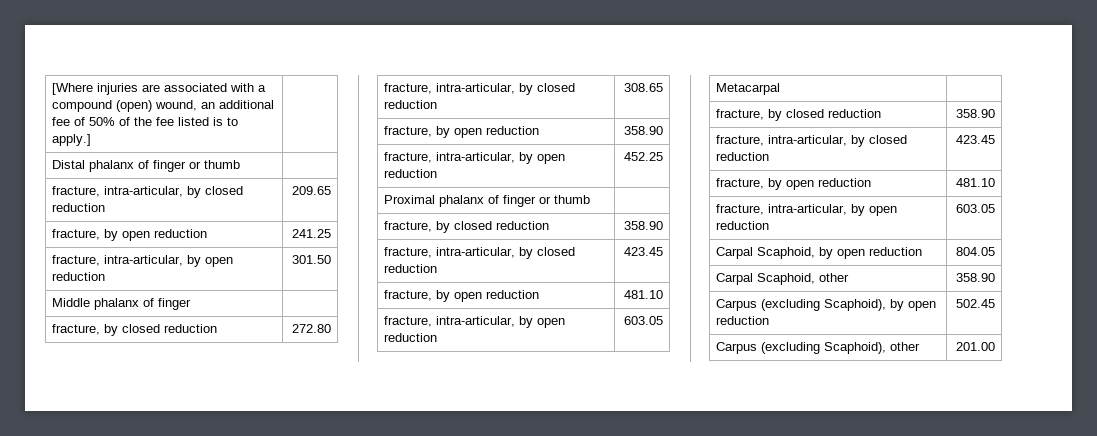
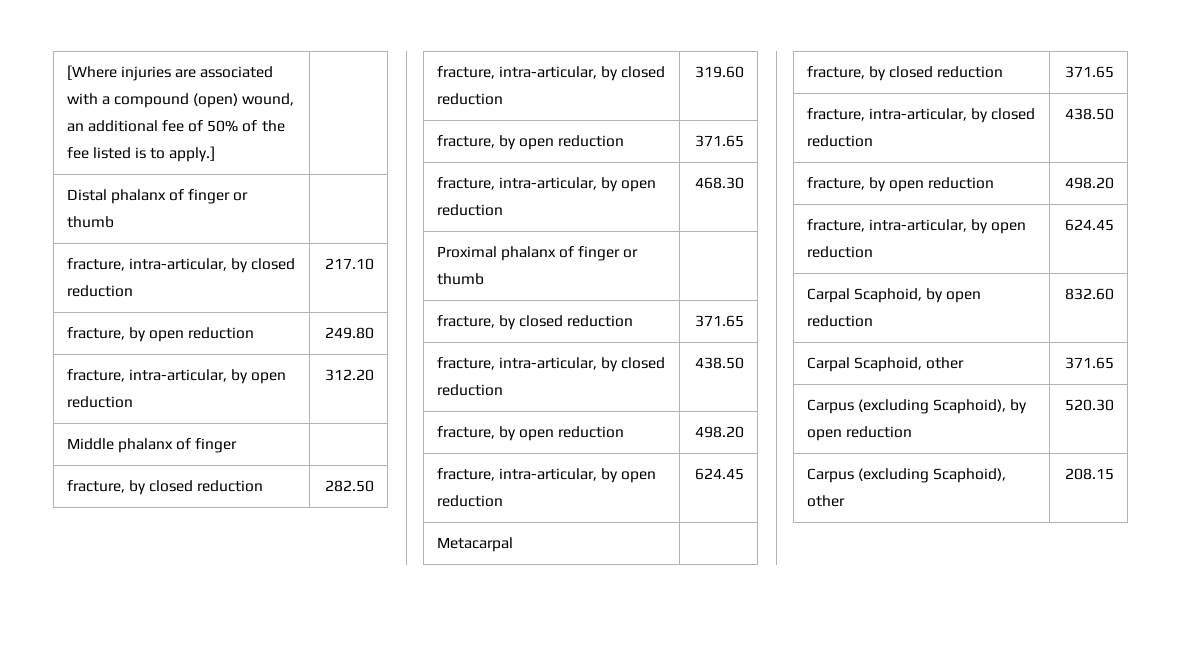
[291,186,331,195] [52,229,208,241] [291,229,331,238] [52,255,234,267] [52,272,106,281] [291,255,331,264] 209.65 // fracture, by open reduction | 241.25 // fracture, intra-articular, by open reduction | 301.50 -> [325,258,375,270] [66,327,255,342] [325,327,375,339] [66,369,287,384] [66,396,133,408] [325,369,375,381] 217.10 // fracture, by open reduction | 249.80 // fracture, intra-articular, by open reduction | 312.20
[291,324,331,333] [384,83,576,95] [384,100,438,109] [623,83,663,92] [384,126,540,138] [623,126,663,135] [384,152,566,164] [384,169,438,178] [623,152,663,161] 272.80 // fracture, intra-articular, by closed reduction | 308.65 // fracture, by open reduction | 358.90 // fracture, intra-articular, by open reduction | 452.25 -> [325,480,375,492] [436,66,666,81] [436,93,503,105] [695,66,745,78] [436,135,625,150] [695,135,745,147] [436,177,657,192] [436,204,503,216] [695,177,745,189] 282.50 // fracture, intra-articular, by closed reduction | 319.60 // fracture, by open reduction | 371.65 // fracture, intra-articular, by open reduction | 468.30
[623,221,663,230] [384,247,576,259] [384,264,438,273] [623,247,663,256] [384,290,540,302] [623,290,663,299] [384,316,566,328] [384,333,438,342] [623,316,663,325] 358.90 // fracture, intra-articular, by closed reduction | 423.45 // fracture, by open reduction | 481.10 // fracture, intra-articular, by open reduction | 603.05 -> [695,315,745,327] [436,357,666,372] [436,384,503,396] [695,357,745,369] [436,426,625,441] [695,426,745,438] [436,468,657,483] [436,495,503,507] [695,468,745,480] 371.65 // fracture, intra-articular, by closed reduction | 438.50 // fracture, by open reduction | 498.20 // fracture, intra-articular, by open reduction | 624.45
[955,109,995,118] [716,135,908,147] [716,152,770,161] [955,135,995,144] [716,178,872,190] [955,178,995,187] [716,204,898,216] [716,221,770,230] [955,204,995,213] 358.90 // fracture, intra-articular, by closed reduction | 423.45 // fracture, by open reduction | 481.10 // fracture, intra-articular, by open reduction | 603.05 -> [1065,66,1115,78] [806,108,1036,123] [806,135,873,147] [1065,108,1115,120] [806,177,995,192] [1065,177,1115,189] [806,219,1027,234] [806,246,873,258] [1065,219,1115,231] 371.65 // fracture, intra-articular, by closed reduction | 438.50 // fracture, by open reduction | 498.20 // fracture, intra-articular, by open reduction | 624.45
[955,247,995,256] 804.05 -> [1065,288,1115,300] 832.60
[955,273,995,282] 358.90 -> [1065,357,1115,369] 371.65
[955,299,995,308] 502.45 -> [1065,399,1115,411] 520.30
[955,342,995,351] 201.00 -> [1065,468,1115,480] 208.15

